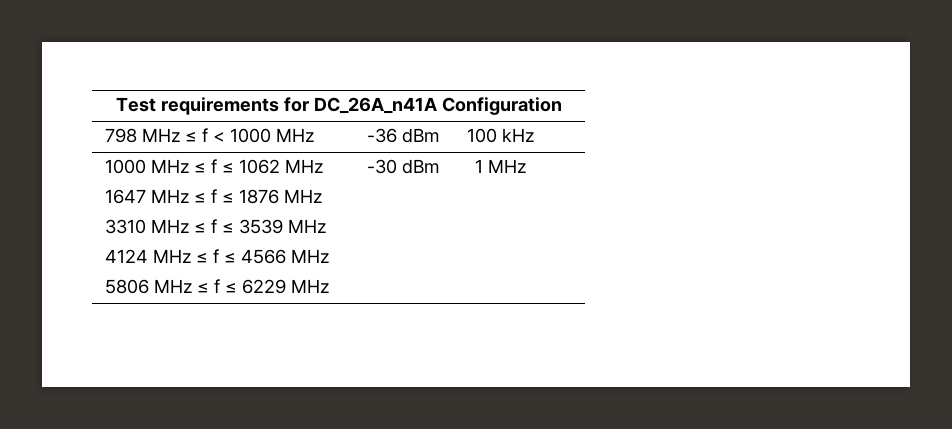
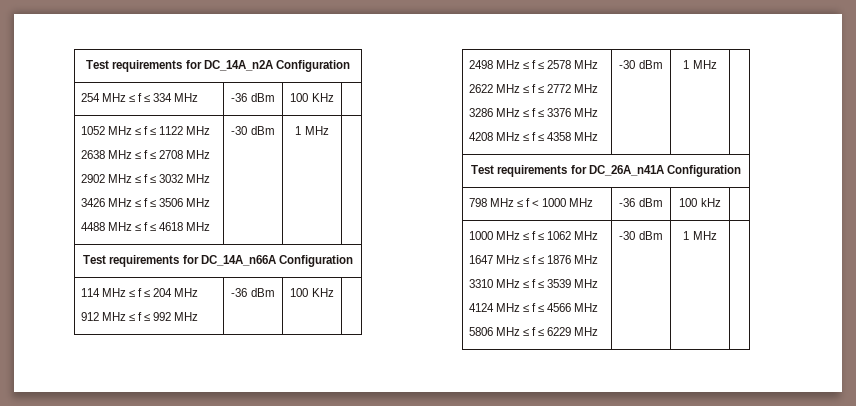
[115,97,309,115] Test requirements for -> [86,60,350,72] [80,93,199,102] [231,93,275,102] [290,93,334,102] [80,126,211,135] [80,150,211,159] [80,174,211,183] [80,198,211,207] [80,222,211,231] [231,126,275,135] [295,126,329,135] [83,255,353,267] [80,288,199,297] [80,312,199,321] [231,288,275,297] [290,288,334,297] [468,60,599,69] [468,84,599,93] [468,108,599,117] [468,132,599,141] [619,60,663,69] [683,60,717,69] [471,165,587,177] Test requirements for DC_14A_n2A Configuration // 254 MHz ≤ f ≤ 334 MHz | -36 dBm | 100 KHz | // 1052 MHz ≤ f ≤ 1122 MHz // 2638 MHz ≤ f ≤ 2708 MHz // 2902 MHz ≤ f ≤ 3032 MHz // 3426 MHz ≤ f ≤ 3506 MHz // 4488 MHz ≤ f ≤ 4618 MHz | -30 dBm | 1 MHz | // Test requirements for DC_14A_n66A Configuration // 114 MHz ≤ f ≤ 204 MHz // 912 MHz ≤ f ≤ 992 MHz | -36 dBm | 100 KHz | // 2498 MHz ≤ f ≤ 2578 MHz // 2622 MHz ≤ f ≤ 2772 MHz // 3286 MHz ≤ f ≤ 3376 MHz // 4208 MHz ≤ f ≤ 4358 MHz | -30 dBm | 1 MHz | // Test requirements for

